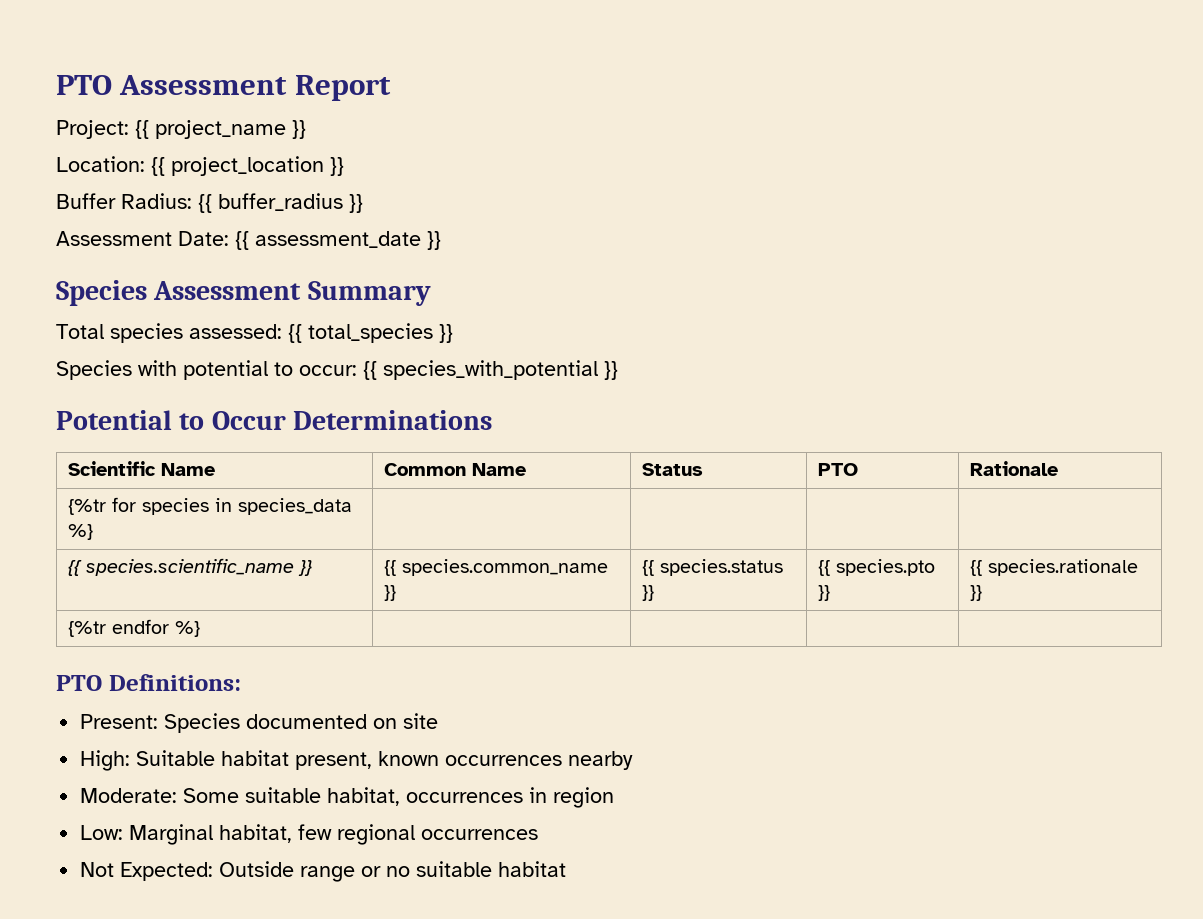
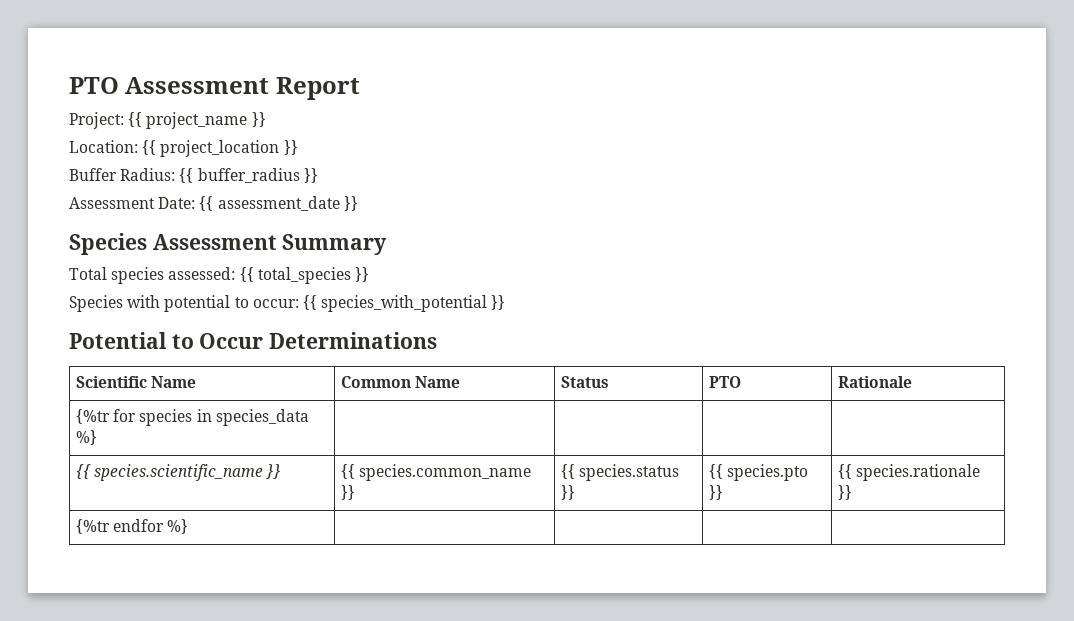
[56,674,241,691] [80,713,439,733] [80,750,634,771] [80,787,615,808] [80,824,539,845] [80,861,567,882] // PTO Definitions: // Present: Species documented on site // High: Suitable habitat present, known occurrences nearby // Moderate: Some suitable habitat, occurrences in region // Low: Marginal habitat, few regional occurrences // Not Expected: Outside range or no suitable habitat -> (189, 526) none

